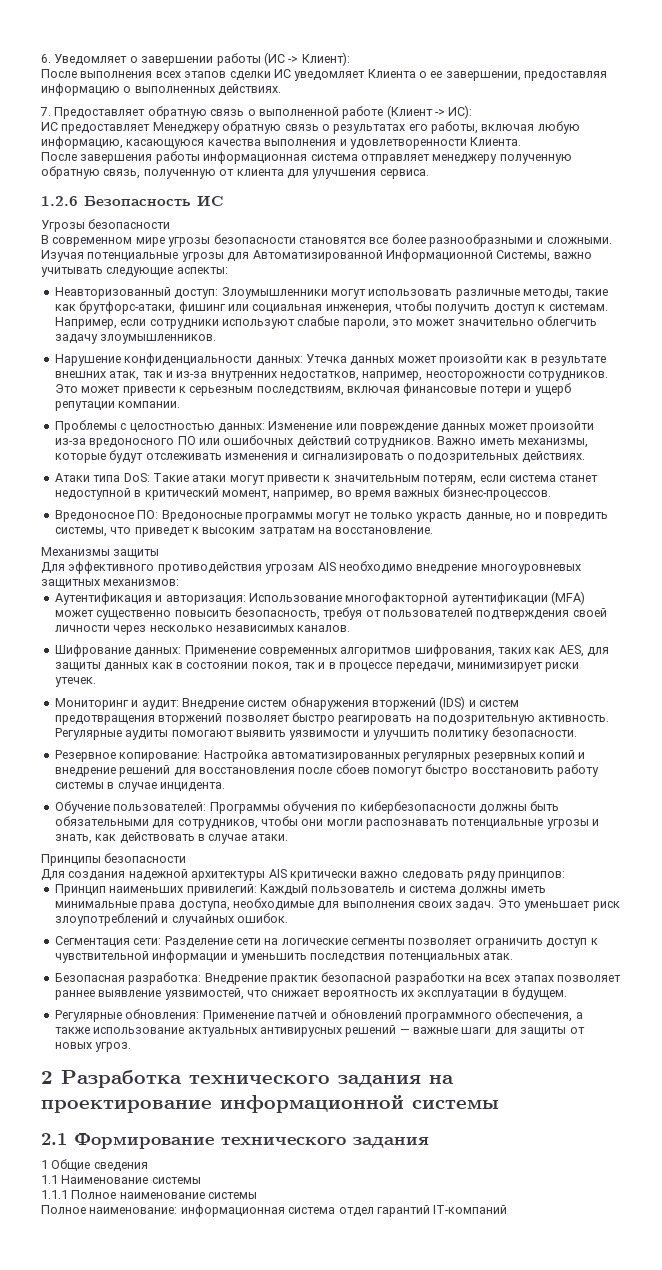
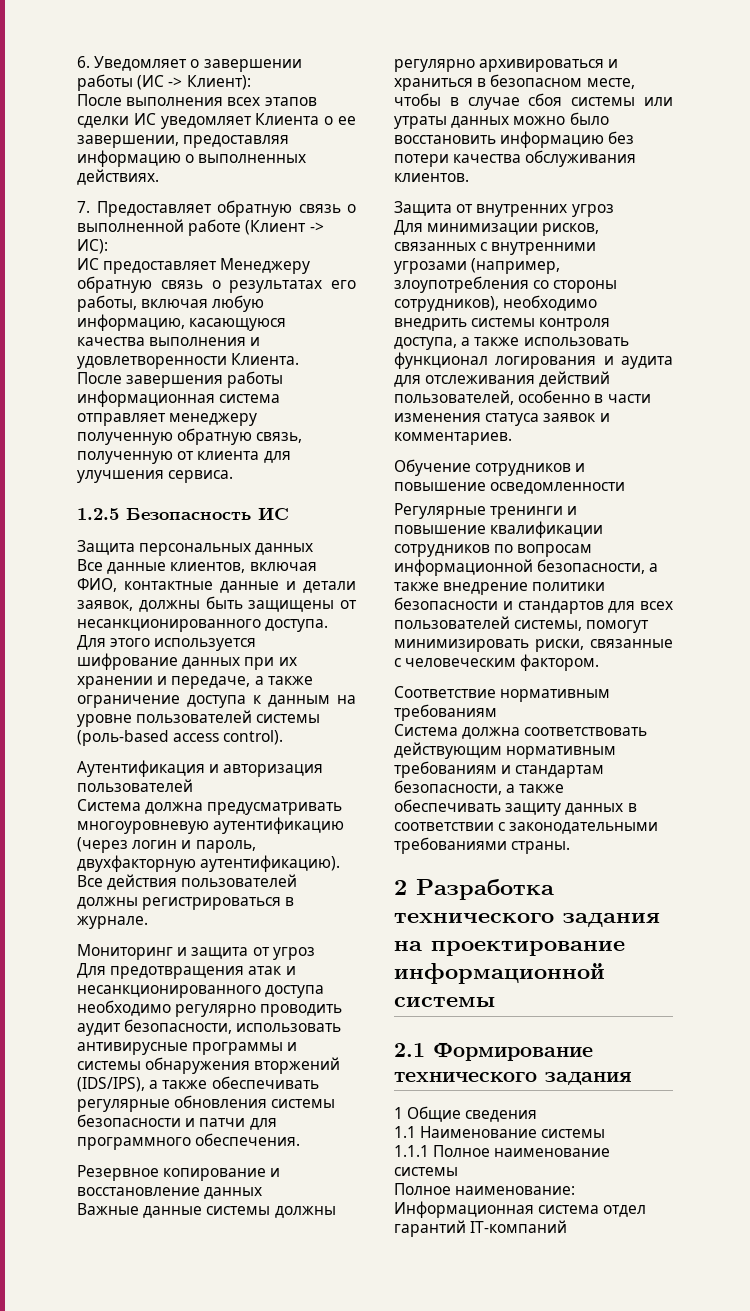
[41,196,78,206] 1.2.6 -> [77,508,119,520] 1.2.5
[41,219,171,232] [41,234,612,247] [41,249,592,262] [41,267,228,277] [54,287,609,299] [54,301,608,314] [54,316,598,329] [54,334,217,344] [54,353,607,366] [54,371,609,381] [54,383,571,396] [54,401,181,411] [54,420,595,433] [54,435,589,448] [54,450,585,463] [54,473,599,485] [54,487,551,500] [54,510,608,522] [54,527,434,537] [41,547,160,559] [41,561,581,574] [41,579,180,589] [54,591,585,605] [54,607,607,620] [54,625,351,635] [54,644,610,657] [54,662,580,672] [54,677,96,687] [54,696,520,710] [54,712,610,725] [54,727,577,740] [54,750,586,762] [54,764,600,777] [54,782,225,792] [54,801,560,814] [54,816,600,829] [54,832,288,844] [41,853,187,866] [41,869,566,881] [54,884,546,896] [54,898,620,911] [54,913,288,926] [54,936,598,948] [54,950,513,963] [54,972,622,985] [54,987,568,1000] [54,1009,583,1022] [54,1025,585,1037] [54,1042,132,1052] Угрозы безопасности // В современном мире угрозы безопасности становятся все более разнообразными и сложными. Изучая потенциальные угрозы для Автоматизированной Информационной Системы, важно учитывать следующие аспекты: // Неавторизованный доступ: Злоумышленники могут использовать различные методы, такие как брутфорс-атаки, фишинг или социальная инженерия, чтобы получить доступ к системам. Например, если сотрудники используют слабые пароли, это может значительно облегчить задачу злоумышленников. // Нарушение конфиденциальности данных: Утечка данных может произойти как в результате внешних атак, так и из-за внутренних недостатков, например, неосторожности сотрудников. Это может привести к серьезным последствиям, включая финансовые потери и ущерб репутации компании. // Проблемы с целостностью данных: Изменение или повреждение данных может произойти из-за вредоносного ПО или ошибочных действий сотрудников. Важно иметь механизмы, которые будут отслеживать изменения и сигнализировать о подозрительных действиях. // Атаки типа DoS: Такие атаки могут привести к значительным потерям, если система станет недоступной в критический момент, например, во время важных бизнес-процессов. // Вредоносное ПО: Вредоносные программы могут не только украсть данные, но и повредить системы, что приведет к высоким затратам на восстановление. // Механизмы защиты // Для эффективного противодействия угрозам AIS необходимо внедрение многоуровневых защитных механизмов: // Аутентификация и авторизация: Использование многофакторной аутентификации (MFA) может существенно повысить безопасность, требуя от пользователей подтверждения своей личности через несколько независимых каналов. // Шифрование данных: Применение современных алгоритмов шифрования, таких как AES, для защиты данных как в состоянии покоя, так и в процессе передачи, минимизирует риски утечек. // Мониторинг и аудит: Внедрение систем обнаружения вторжений (IDS) и систем предотвращения вторжений позволяет быстро реагировать на подозрительную активность. Регулярные аудиты помогают выявить уязвимости и улучшить политику безопасности. // Резервное копирование: Настройка автоматизированных регулярных резервных копий и внедрение решений для восстановления после сбоев помогут быстро восстановить работу системы в случае инцидента. // Обучение пользователей: Программы обучения по кибербезопасности должны быть обязательными для сотрудников, чтобы они могли распознавать потенциальные угрозы и знать, как действовать в случае атаки. // Принципы безопасности // Для создания надежной архитектуры AIS критически важно следовать ряду принципов: // Принцип наименьших привилегий: Каждый пользователь и система должны иметь минимальные права доступа, необходимые для выполнения своих задач. Это уменьшает риск злоупотреблений и случайных ошибок. // Сегментация сети: Разделение сети на логические сегменты позволяет ограничить доступ к чувствительной информации и уменьшить последствия потенциальных атак. // Безопасная разработка: Внедрение практик безопасной разработки на всех этапах позволяет раннее выявление уязвимостей, что снижает вероятность их эксплуатации в будущем. // Регулярные обновления: Применение патчей и обновлений программного обеспечения, а также использование актуальных антивирусных решений — важные шаги для защиты от новых угроз. -> [77,540,314,556] [77,559,317,574] [77,578,356,593] [77,596,357,612] [77,619,329,632] [77,635,257,651] [77,653,297,670] [77,676,313,689] [77,695,356,708] [77,710,321,727] [77,730,284,746] [77,760,324,777] [77,779,193,792] [77,799,343,815] [77,817,345,834] [77,837,256,853] [77,855,341,872] [77,874,298,890] [77,897,295,910] [77,916,148,929] [77,944,315,960] [77,963,296,979] [77,985,325,998] [77,1000,343,1017] [77,1019,342,1036] [77,1042,298,1055] [77,1057,341,1074] [77,1076,319,1092] [77,1095,336,1112] [77,1114,277,1130] [77,1133,301,1150] [77,1165,281,1181] [77,1187,263,1199] [77,1203,336,1218] [394,59,619,72] [394,74,635,91] [394,93,673,110] [394,112,609,129] [394,131,635,148] [394,150,637,167] [394,173,469,182] [394,201,614,217] [394,220,600,236] [394,242,597,255] [394,258,561,274] [394,276,618,293] [394,295,598,312] [394,318,611,331] [394,337,629,350] [394,352,673,369] [394,371,611,387] [394,390,651,405] [394,413,610,426] [394,432,512,445] [394,459,586,476] [394,482,626,494] [394,503,578,519] [394,521,604,538] [394,544,593,557] [394,559,659,576] [394,582,606,595] [394,597,673,614] [394,616,650,633] [394,639,673,652] [394,654,600,671] [394,686,611,702] [394,704,497,721] [394,724,648,739] [394,742,617,759] [394,761,605,778] [394,780,565,795] [394,799,637,816] [394,822,659,834] [394,837,571,854] Защита персональных данных // Все данные клиентов, включая ФИО, контактные данные и детали заявок, должны быть защищены от несанкционированного доступа. Для этого используется шифрование данных при их хранении и передаче, а также ограничение доступа к данным на уровне пользователей системы (роль-based access control). // Аутентификация и авторизация пользователей // Система должна предусматривать многоуровневую аутентификацию (через логин и пароль, двухфакторную аутентификацию). Все действия пользователей должны регистрироваться в журнале. // Мониторинг и защита от угроз // Для предотвращения атак и несанкционированного доступа необходимо регулярно проводить аудит безопасности, использовать антивирусные программы и системы обнаружения вторжений (IDS/IPS), а также обеспечивать регулярные обновления системы безопасности и патчи для программного обеспечения. // Резервное копирование и восстановление данных // Важные данные системы должны регулярно архивироваться и храниться в безопасном месте, чтобы в случае сбоя системы или утраты данных можно было восстановить информацию без потери качества обслуживания клиентов. // Защита от внутренних угроз // Для минимизации рисков, связанных с внутренними угрозами (например, злоупотребления со стороны сотрудников), необходимо внедрить системы контроля доступа, а также использовать функционал логирования и аудита для отслеживания действий пользователей, особенно в части изменения статуса заявок и комментариев. // Обучение сотрудников и повышение осведомленности // Регулярные тренинги и повышение квалификации сотрудников по вопросам информационной безопасности, а также внедрение политики безопасности и стандартов для всех пользователей системы, помогут минимизировать риски, связанные с человеческим фактором. // Соответствие нормативным требованиям // Система должна соответствовать действующим нормативным требованиям и стандартам безопасности, а также обеспечивать защиту данных в соответствии с законодательными требованиями страны.
[180,1204,285,1217] информационная -> [394,1201,534,1218] Информационная

